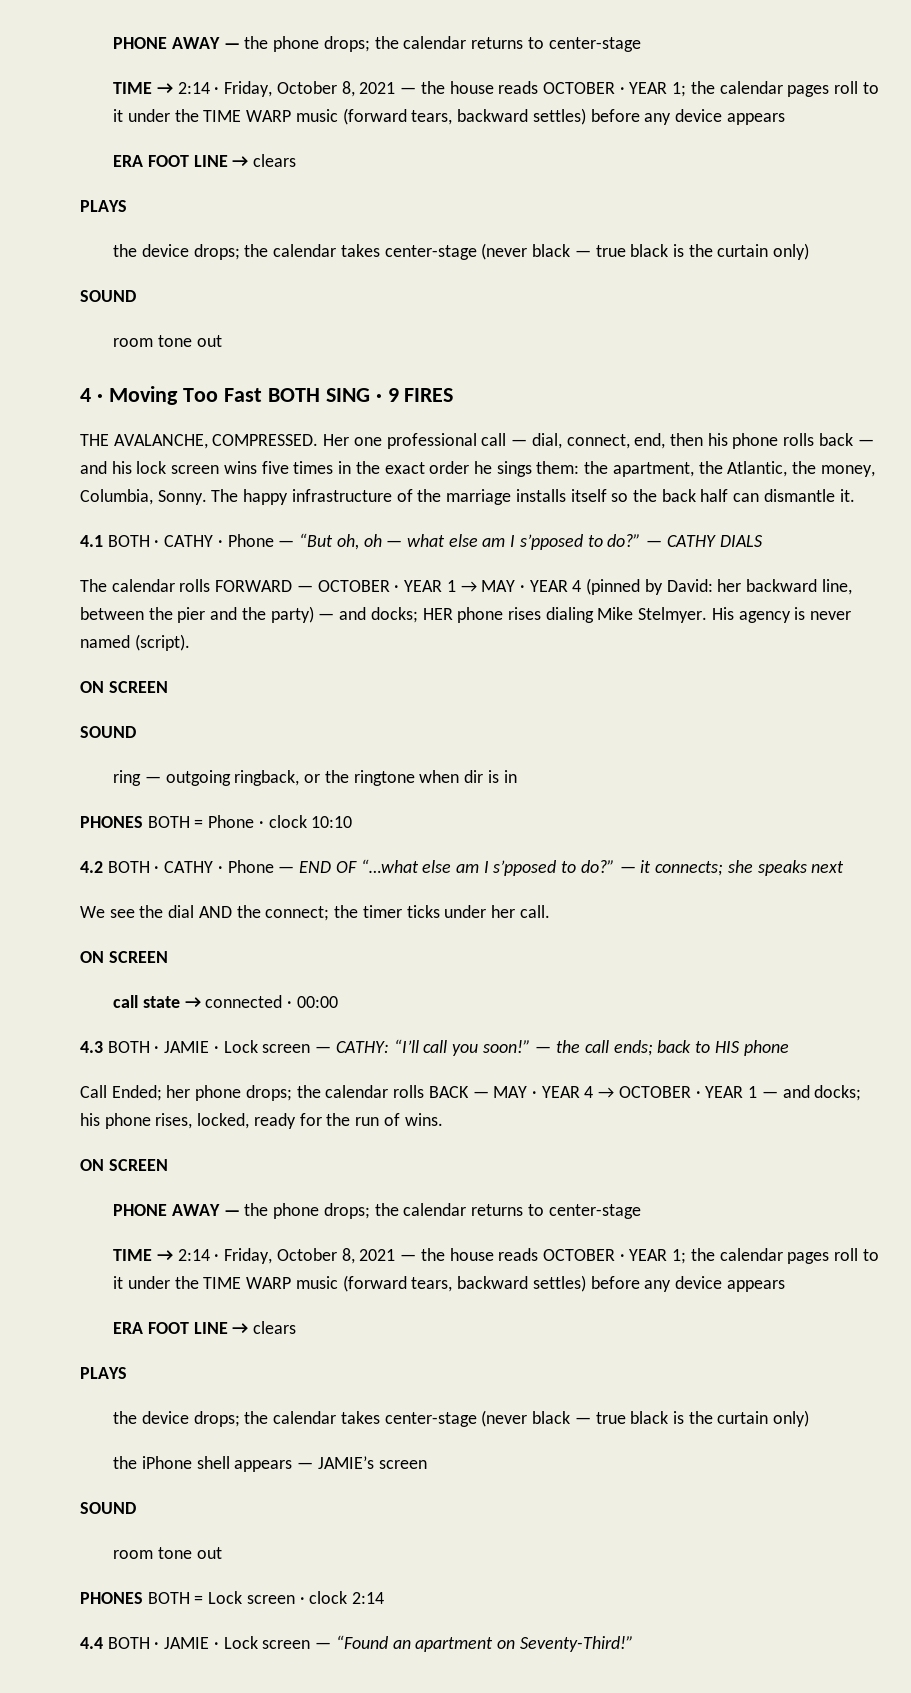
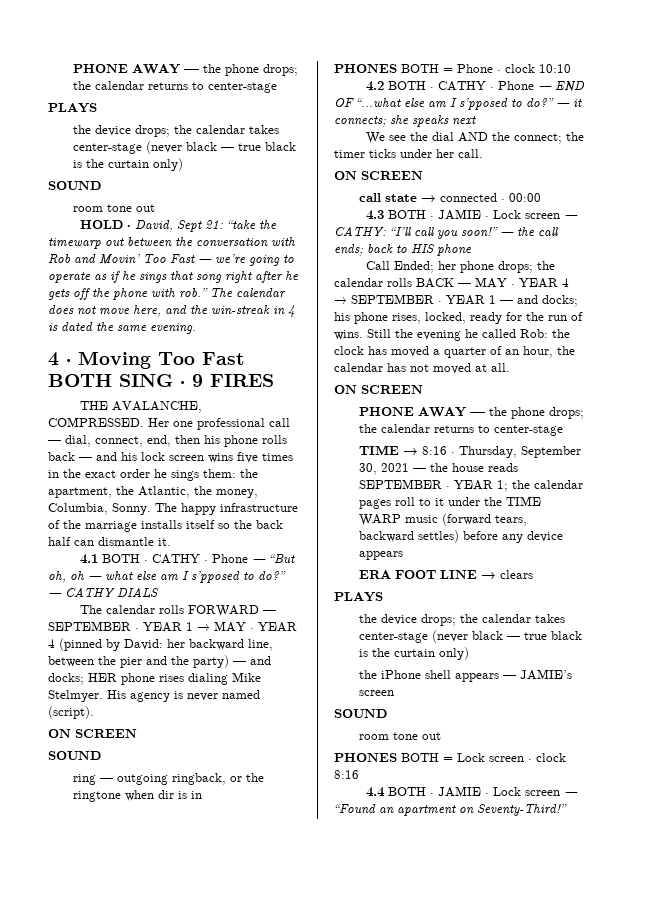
[113,81,879,97] [113,108,785,125] [113,154,297,167] // TIME → 2:14 · Friday, October 8, 2021 — the house reads OCTOBER · YEAR 1; the calendar pages roll to it under the TIME WARP music (forward tears, backward settles) before any device appears // ERA FOOT LINE → clears -> (278, 87) none
(222, 341) none -> [79,220,277,232] [48,237,295,249] [48,254,294,266] [48,271,299,283] [48,288,286,300] [48,305,295,317] [48,322,196,334] // HOLD · David, Sept 21: “take the timewarp out between the conversation with Rob and Movin’ Too Fast — we’re going to operate as if he sings that song right after he gets off the phone with rob.” The calendar does not move here, and the win-streak in 4 is dated the same evening.
[317,580,390,592] OCTOBER -> [48,621,131,631] SEPTEMBER
[618,1086,691,1098] OCTOBER -> [351,294,434,304] SEPTEMBER
(443, 1119) none -> [367,329,570,341] [334,346,575,358] [334,363,510,374] Still the evening he called Rob: the clock has moved a quarter of an hour, the calendar has not moved at all.
[177,1248,615,1264] 2:14 · Friday, October 8, 2021 — the house reads OCTOBER -> [422,446,582,458] [359,463,519,475] [359,479,443,489] 8:16 · Thursday, September 30, 2021 — the house reads SEPTEMBER
[352,1592,385,1604] 2:14 -> [334,770,359,779] 8:16

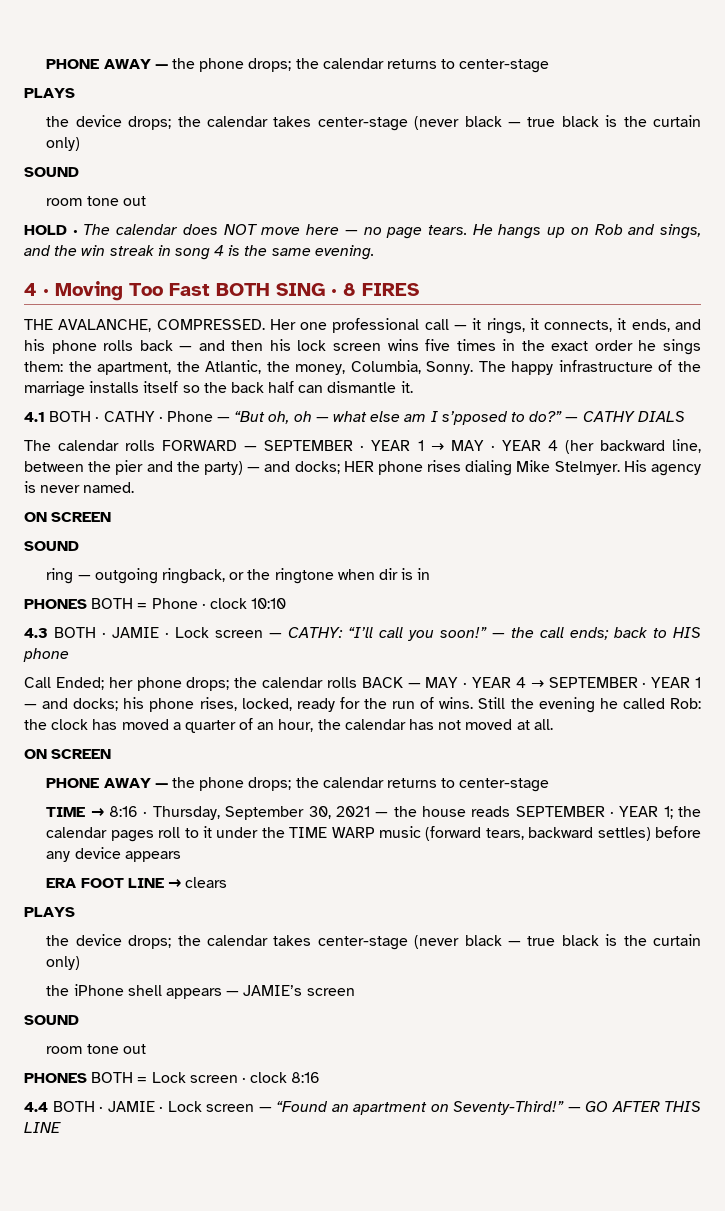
[134,220,277,232] [48,237,295,249] [48,254,294,266] [48,271,299,283] [48,288,286,300] [48,305,285,317] David, Sept 21: “take the timewarp out between the conversation with Rob and Movin’ Too Fast — we’re going to operate as if he sings that song right after he gets off the phone with rob.” The calendar does not move here, and the win-streak in -> [83,224,701,239] [24,245,210,260] The calendar does NOT move here — no page tears. He hangs up on Rob and sings, and the win streak in song
[61,322,93,331] dated -> (241, 250) none
[192,374,203,387] 9 -> [343,283,356,296] 8
[65,435,200,447] dial, connect, end, then -> [472,318,702,334] it rings, it connects, it ends, and
(117, 456) none -> [231,340,264,351] then
[59,638,185,651] (pinned by David: her -> [564,440,594,454] (her
[222,690,260,699] [48,706,94,719] named (script). -> [83,482,135,493] named.
[365,81,585,93] [334,98,582,110] [334,115,476,127] [365,132,584,144] [334,149,483,158] [334,171,423,180] [359,193,542,202] // 4.2 BOTH · CATHY · Phone — END OF “…what else am I s’pposed to do?” — it connects; she speaks next // We see the dial AND the connect; the timer ticks under her call. // ON SCREEN // call state → connected · 00:00 -> (287, 603) none
(567, 810) none -> [567,1101,701,1112] [24,1122,61,1133] — GO AFTER THIS LINE

